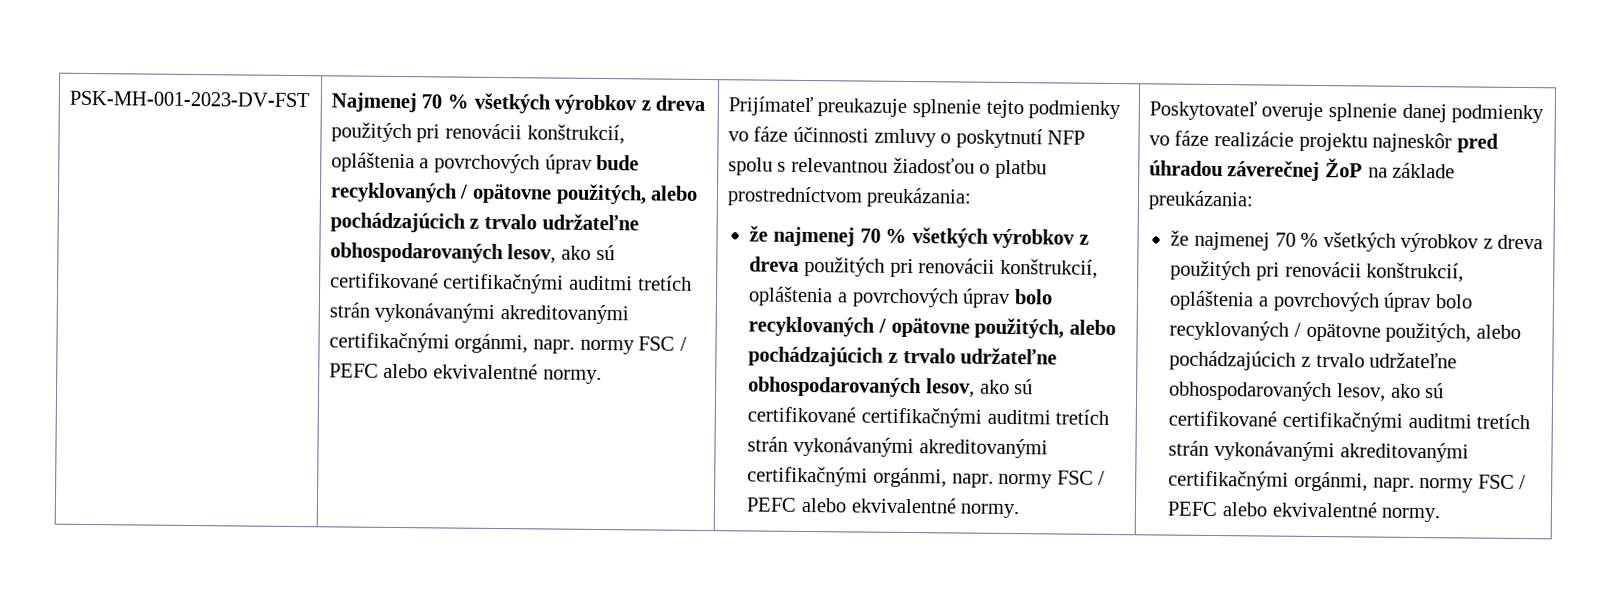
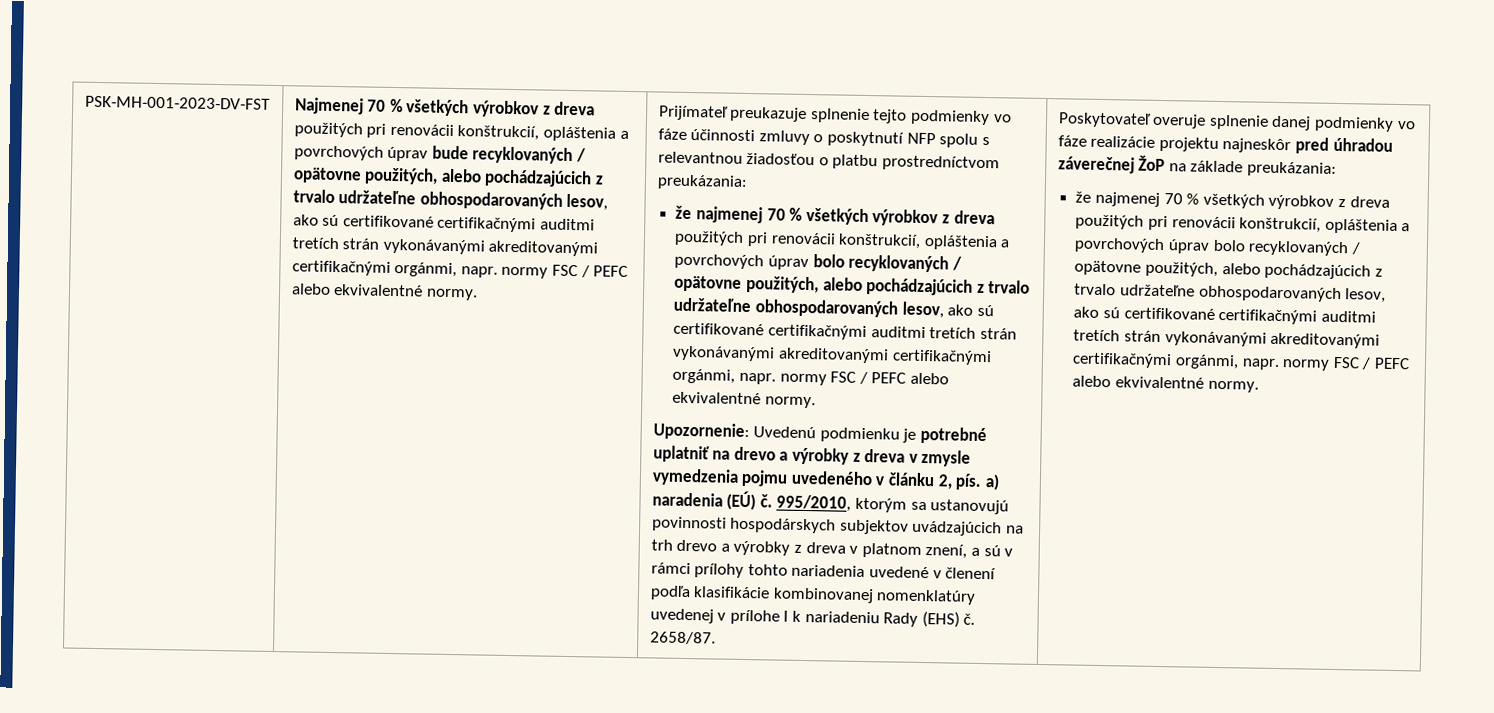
(1020, 511) none -> [652,422,988,445] [652,445,972,467] [651,468,1000,491] [651,490,1010,515] [651,516,1025,537] [650,539,1014,559] [650,562,997,580] [649,585,977,605] [649,608,976,628] [649,631,716,645] // Upozornenie: Uvedenú podmienku je potrebné uplatniť na drevo a výrobky z dreva v zmysle vymedzenia pojmu uvedeného v článku 2, pís. a) naradenia (EÚ) č. 995/2010, ktorým sa ustanovujú povinnosti hospodárskych subjektov uvádzajúcich na trh drevo a výrobky z dreva v platnom znení, a sú v rámci prílohy tohto nariadenia uvedené v členení podľa klasifikácie kombinovanej nomenklatúry uvedenej v prílohe I k nariadeniu Rady (EHS) č. 2658/87.

